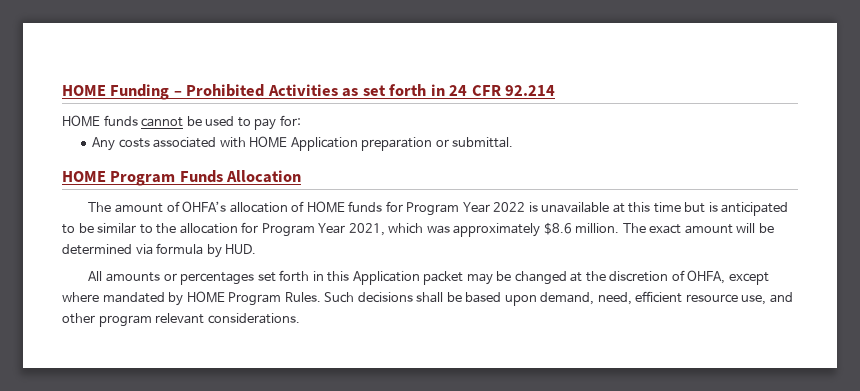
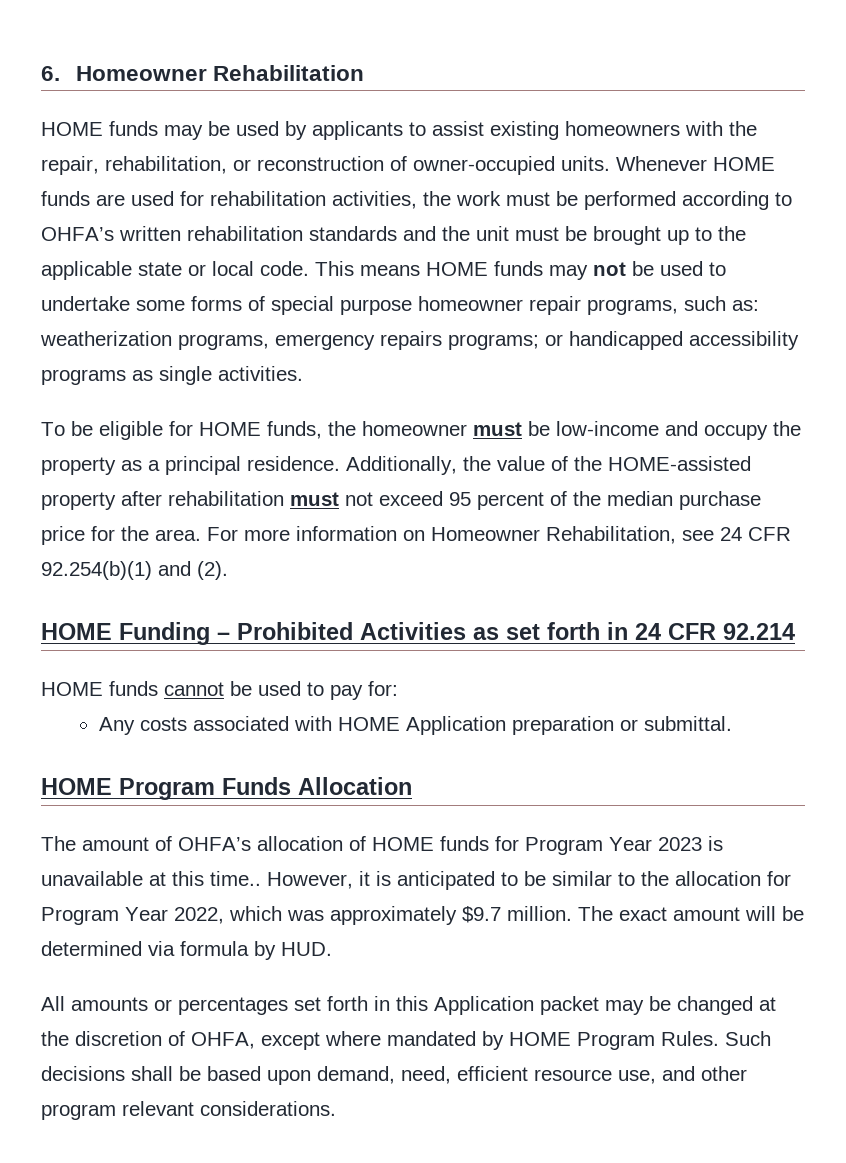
(62, 90) none -> [41,65,365,81] [41,121,757,140] [41,156,775,175] [41,191,792,210] [41,226,746,245] [41,261,726,280] [41,296,759,315] [40,331,799,350] [41,366,303,385] [41,421,801,440] [41,456,751,475] [41,491,761,510] [41,526,791,545] [41,561,228,580] 6. Homeowner Rehabilitation // HOME funds may be used by applicants to assist existing homeowners with the repair, rehabilitation, or reconstruction of owner-occupied units. Whenever HOME funds are used for rehabilitation activities, the work must be performed according to OHFA’s written rehabilitation standards and the unit must be brought up to the applicable state or local code. This means HOME funds may not be used to undertake some forms of special purpose homeowner repair programs, such as: weatherization programs, emergency repairs programs; or handicapped accessibility programs as single activities. // To be eligible for HOME funds, the homeowner must be low-income and occupy the property as a principal residence. Additionally, the value of the HOME-assisted property after rehabilitation must not exceed 95 percent of the median purchase price for the area. For more information on Homeowner Rehabilitation, see 24 CFR 92.254(b)(1) and (2). //
[493,202,526,212] 2022 -> [658,837,702,851] 2023
[653,202,706,213] time but -> [210,871,370,889] time.. However, it
[348,223,385,236] 2021, -> [174,907,224,924] 2022,
[543,222,572,235] $8.6 -> [462,906,501,923] $9.7

